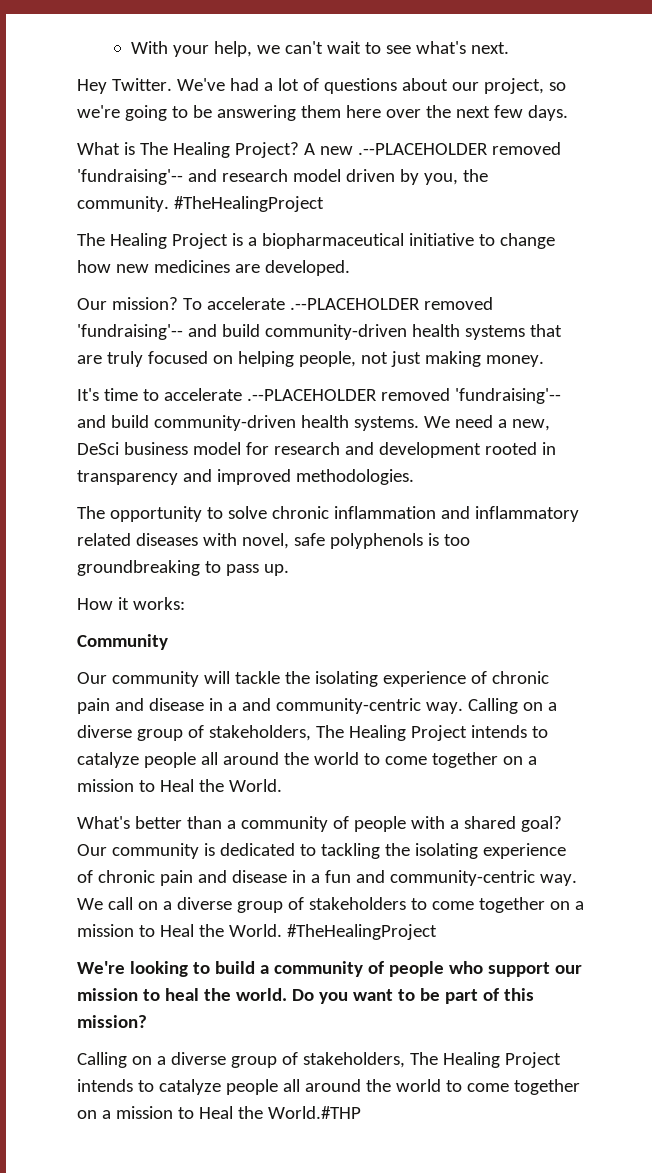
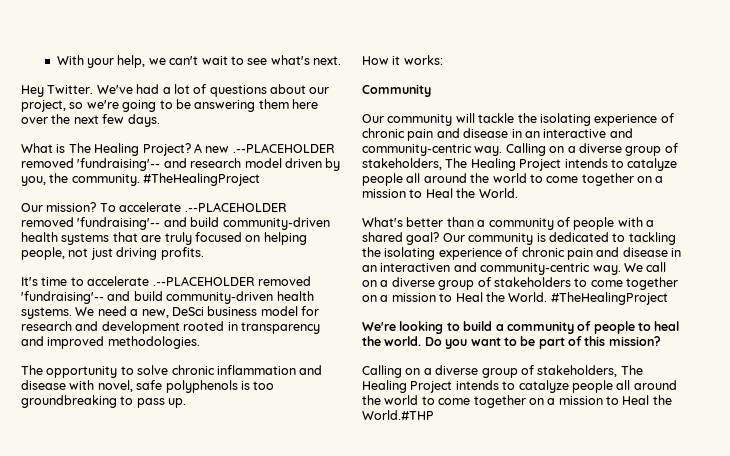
[77,233,555,249] [77,260,350,276] // The Healing Project is a biopharmaceutical initiative to change how new medicines are developed. -> (261, 179) none
[424,351,544,367] making money. -> [116,247,204,260] driving profits.
[474,506,579,522] [77,533,198,546] inflammatory related diseases -> [21,380,66,390] disease
[227,702,237,711] a -> [524,129,607,138] an interactive
[310,870,351,883] a fun -> [362,263,451,272] an interactiven
[448,961,582,977] [77,988,138,1001] who support our mission -> (635, 327) none

